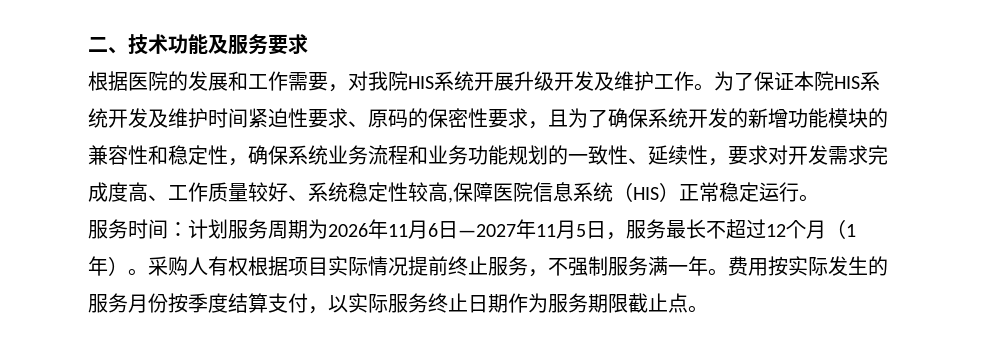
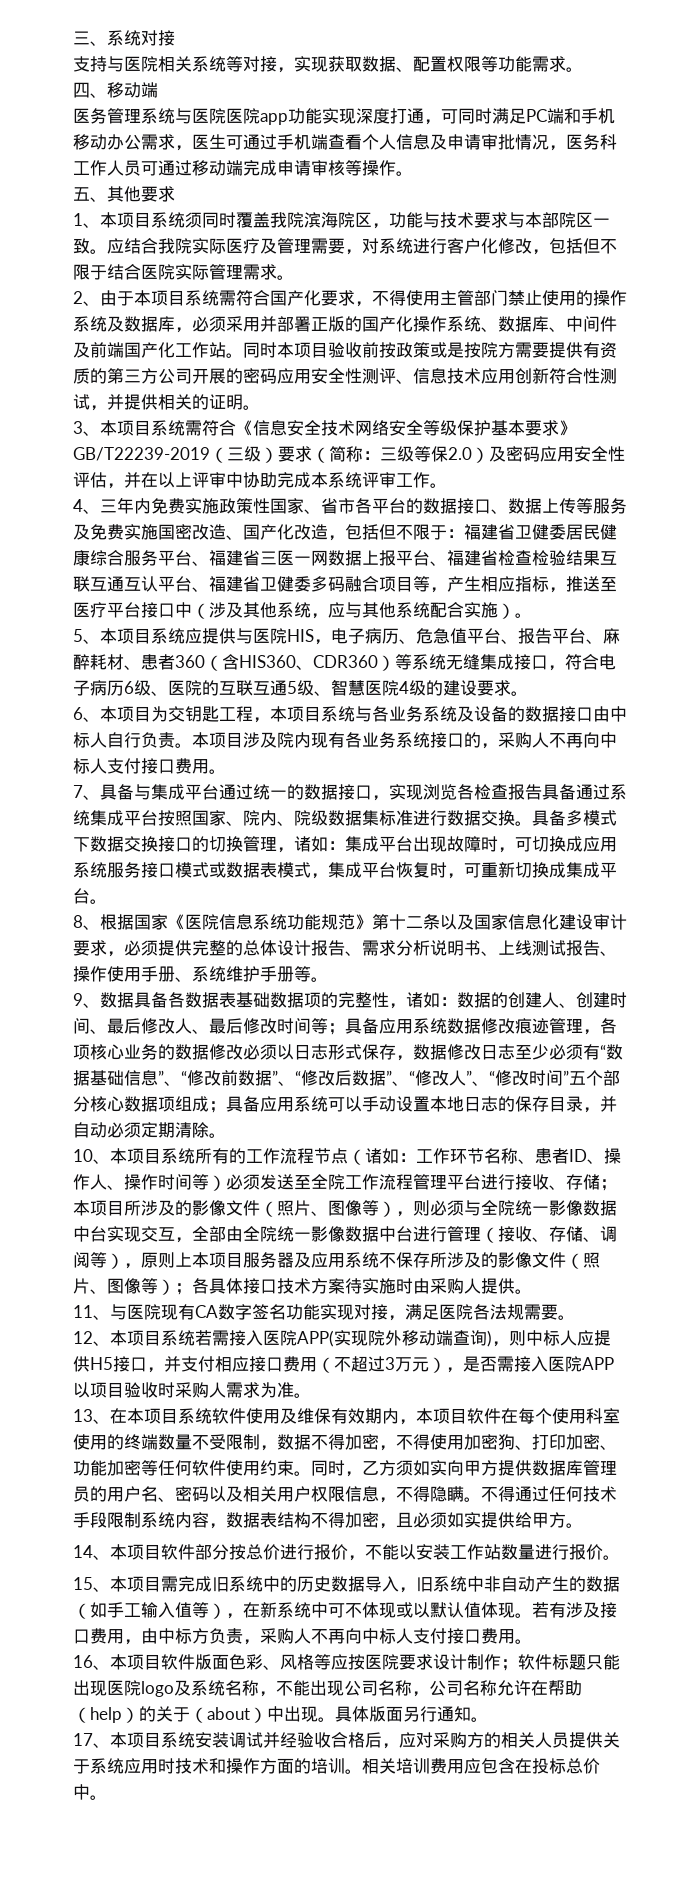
[88,34,308,55] [88,71,880,92] [88,108,888,129] [88,145,888,166] [88,182,819,203] [88,219,856,240] [88,256,888,277] [88,293,688,314] 二、技术功能及服务要求 // 根据医院的发展和工作需要，对我院HIS系统开展升级开发及维护工作。为了保证本院HIS系统开发及维护时间紧迫性要求、原码的保密性要求，且为了确保系统开发的新增功能模块的兼容性和稳定性，确保系统业务流程和业务功能规划的一致性、延续性，要求对开发需求完成度高、工作质量较好、系统稳定性较高,保障医院信息系统（HIS）正常稳定运行。 // 服务时间：计划服务周期为2026年11月6日—2027年11月5日，服务最长不超过12个月（1年）。采购人有权根据项目实际情况提前终止服务，不强制服务满一年。费用按实际发生的服务月份按季度结算支付，以实际服务终止日期作为服务期限截止点 -> [73,30,175,46] [73,56,583,73] [73,82,158,98] [73,108,615,125] [73,134,617,151] [73,160,413,176] [73,186,175,202] [73,212,610,229] [73,238,617,255] [73,264,294,280] [73,290,627,307] [73,316,617,333] [73,342,617,358] [73,368,617,384] [73,394,260,411] [73,420,576,436] [73,446,625,463] [73,472,447,489] [73,497,627,514] [73,524,617,541] [73,550,617,566] [73,576,617,593] [73,602,532,619] [73,628,620,645] [73,654,616,671] [73,679,528,696] [73,706,627,723] [73,732,617,749] [73,758,226,774] [73,784,627,801] [73,810,617,826] [73,836,617,853] [73,862,617,879] [73,888,107,904] [73,914,627,930] [73,940,617,957] [73,966,328,982] [73,992,627,1009] [73,1018,617,1035] [73,1044,623,1061] [73,1070,620,1086] [73,1096,617,1113] [73,1122,226,1138] [73,1148,621,1165] [73,1174,617,1191] [73,1200,617,1217] [73,1226,617,1243] [73,1252,600,1269] [73,1278,532,1295] [73,1304,575,1321] [73,1330,611,1347] [73,1356,614,1373] [73,1382,311,1398] [73,1408,620,1425] [73,1434,617,1451] [73,1460,617,1477] [73,1486,617,1503] [73,1512,583,1529] [73,1544,620,1561] [73,1576,620,1593] [73,1602,617,1619] [73,1628,532,1645] [73,1654,620,1671] [73,1680,582,1697] [73,1706,488,1723] [73,1732,620,1749] [73,1758,600,1774] [73,1784,90,1800] 三、系统对接 // 支持与医院相关系统等对接，实现获取数据、配置权限等功能需求。 // 四、移动端 // 医务管理系统与医院医院app功能实现深度打通，可同时满足PC端和手机移动办公需求，医生可通过手机端查看个人信息及申请审批情况，医务科工作人员可通过移动端完成申请审核等操作。 // 五、其他要求 // 1、本项目系统须同时覆盖我院滨海院区，功能与技术要求与本部院区一致。应结合我院实际医疗及管理需要，对系统进行客户化修改，包括但不限于结合医院实际管理需求。 // 2、由于本项目系统需符合国产化要求，不得使用主管部门禁止使用的操作系统及数据库，必须采用并部署正版的国产化操作系统、数据库、中间件及前端国产化工作站。同时本项目验收前按政策或是按院方需要提供有资质的第三方公司开展的密码应用安全性测评、信息技术应用创新符合性测试，并提供相关的证明。 // 3、本项目系统需符合《信息安全技术网络安全等级保护基本要求》GB/T22239-2019（三级）要求（简称：三级等保2.0）及密码应用安全性评估，并在以上评审中协助完成本系统评审工作。 // 4、三年内免费实施政策性国家、省市各平台的数据接口、数据上传等服务及免费实施国密改造、国产化改造，包括但不限于：福建省卫健委居民健康综合服务平台、福建省三医一网数据上报平台、福建省检查检验结果互联互通互认平台、福建省卫健委多码融合项目等，产生相应指标，推送至医疗平台接口中（涉及其他系统，应与其他系统配合实施）。 // 5、本项目系统应提供与医院HIS，电子病历、危急值平台、报告平台、麻醉耗材、患者360（含HIS360、CDR360）等系统无缝集成接口，符合电子病历6级、医院的互联互通5级、智慧医院4级的建设要求。 // 6、本项目为交钥匙工程，本项目系统与各业务系统及设备的数据接口由中标人自行负责。本项目涉及院内现有各业务系统接口的，采购人不再向中标人支付接口费用。 // 7、具备与集成平台通过统一的数据接口，实现浏览各检查报告具备通过系统集成平台按照国家、院内、院级数据集标准进行数据交换。具备多模式下数据交换接口的切换管理，诸如：集成平台出现故障时，可切换成应用系统服务接口模式或数据表模式，集成平台恢复时，可重新切换成集成平台。 // 8、根据国家《医院信息系统功能规范》第十二条以及国家信息化建设审计要求，必须提供完整的总体设计报告、需求分析说明书、上线测试报告、操作使用手册、系统维护手册等。 // 9、数据具备各数据表基础数据项的完整性，诸如：数据的创建人、创建时间、最后修改人、最后修改时间等；具备应用系统数据修改痕迹管理，各项核心业务的数据修改必须以日志形式保存，数据修改日志至少必须有“数据基础信息”、“修改前数据”、“修改后数据”、“修改人”、“修改时间”五个部分核心数据项组成；具备应用系统可以手动设置本地日志的保存目录，并自动必须定期清除。 // 10、本项目系统所有的工作流程节点（诸如：工作环节名称、患者ID、操作人、操作时间等）必须发送至全院工作流程管理平台进行接收、存储；本项目所涉及的影像文件（照片、图像等），则必须与全院统一影像数据中台实现交互，全部由全院统一影像数据中台进行管理（接收、存储、调阅等），原则上本项目服务器及应用系统不保存所涉及的影像文件（照片、图像等）；各具体接口技术方案待实施时由采购人提供。 // 11、与医院现有CA数字签名功能实现对接，满足医院各法规需要。 // 12、本项目系统若需接入医院APP(实现院外移动端查询)，则中标人应提供H5接口，并支付相应接口费用（不超过3万元），是否需接入医院APP以项目验收时采购人需求为准。 // 13、在本项目系统软件使用及维保有效期内，本项目软件在每个使用科室使用的终端数量不受限制，数据不得加密，不得使用加密狗、打印加密、功能加密等任何软件使用约束。同时，乙方须如实向甲方提供数据库管理员的用户名、密码以及相关用户权限信息，不得隐瞒。不得通过任何技术手段限制系统内容，数据表结构不得加密，且必须如实提供给甲方。 // 14、本项目软件部分按总价进行报价，不能以安装工作站数量进行报价。 // 15、本项目需完成旧系统中的历史数据导入，旧系统中非自动产生的数据（如手工输入值等），在新系统中可不体现或以默认值体现。若有涉及接口费用，由中标方负责，采购人不再向中标人支付接口费用。 // 16、本项目软件版面色彩、风格等应按医院要求设计制作；软件标题只能出现医院logo及系统名称，不能出现公司名称，公司名称允许在帮助（help）的关于（about）中出现。具体版面另行通知。 // 17、本项目系统安装调试并经验收合格后，应对采购方的相关人员提供关于系统应用时技术和操作方面的培训。相关培训费用应包含在投标总价中

